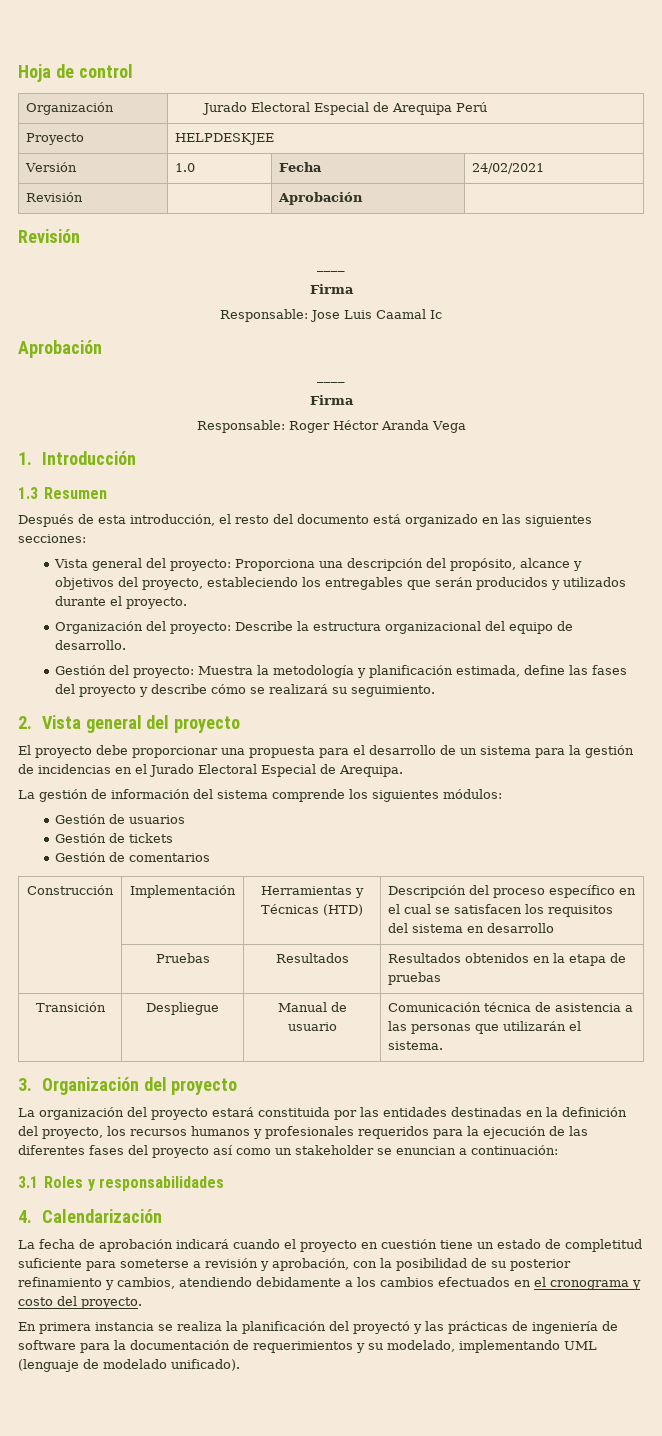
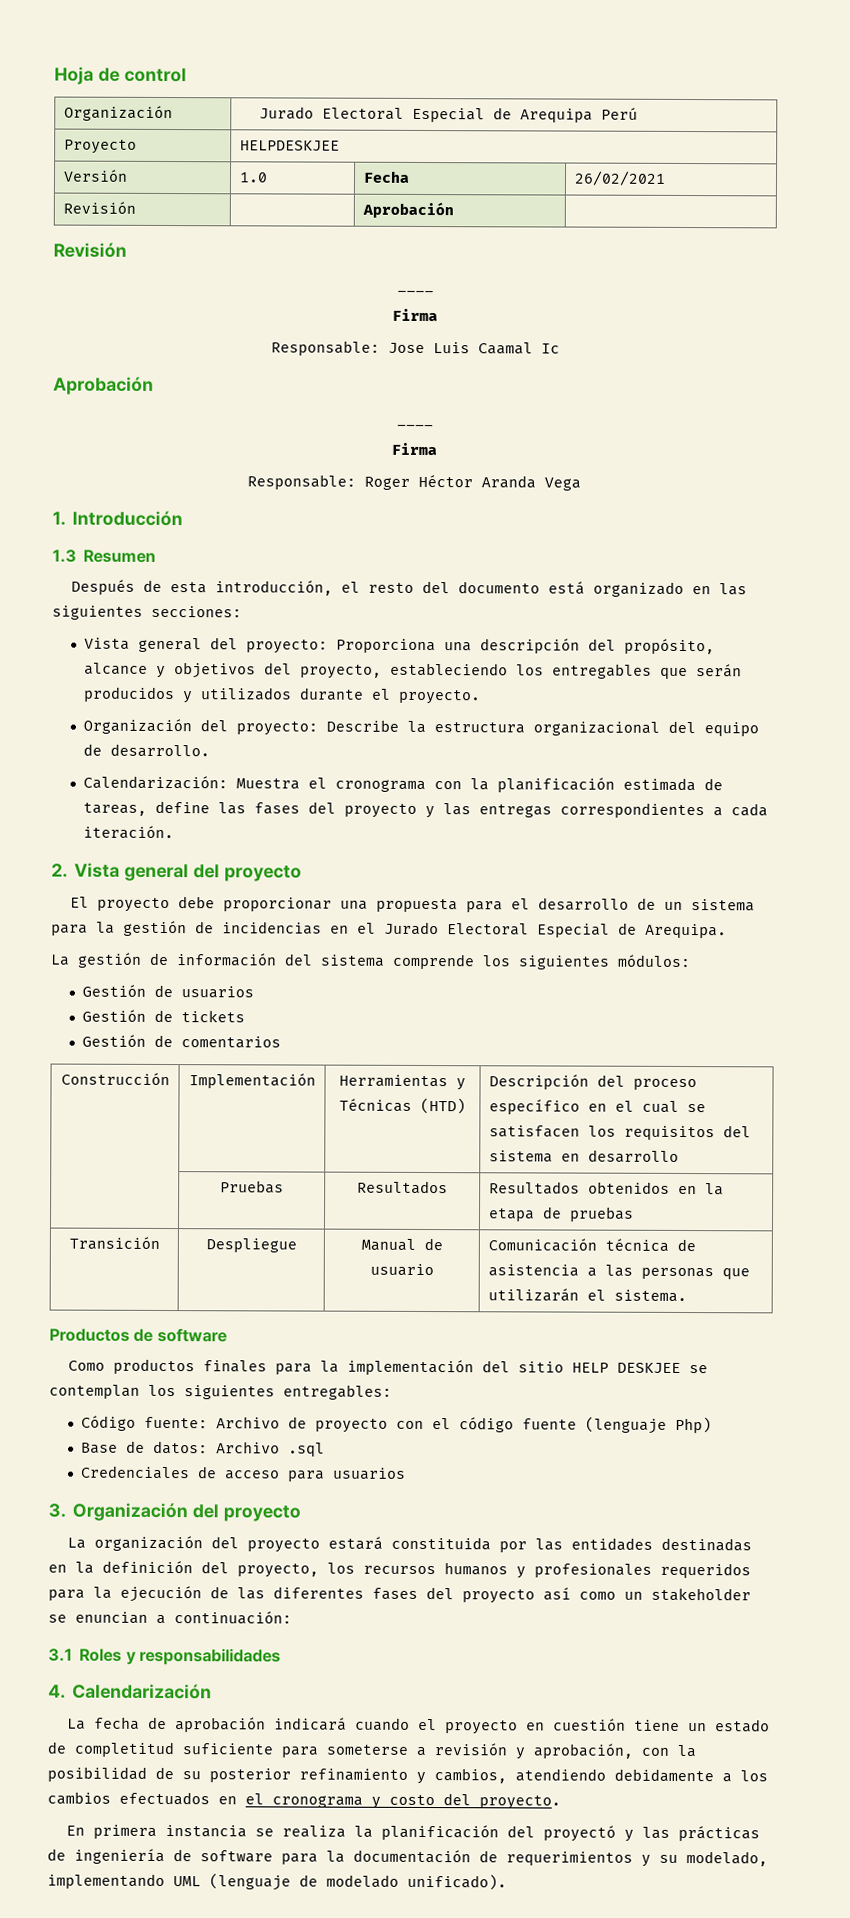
[472,163,545,174] 24/02/2021 -> [573,170,666,186] 26/02/2021
[55,665,521,678] Gestión del proyecto: Muestra la metodología y planificación estimada, -> [82,775,723,793] [82,802,147,816] Calendarización: Muestra el cronograma con la planificación estimada de tareas,
[151,684,436,697] describe cómo se realizará su seguimiento. -> [442,802,768,819] [82,825,174,840] las entregas correspondientes a cada iteración.
(444, 1045) none -> [49,1327,227,1343] [68,1358,709,1376] [49,1384,392,1400] [80,1415,712,1434] [80,1440,325,1457] [80,1465,406,1482] // Productos de software // Como productos finales para la implementación del sitio HELP DESKJEE se contemplan los siguientes entregables: // Código fuente: Archivo de proyecto con el código fuente (lenguaje Php) // Base de datos: Archivo .sql // Credenciales de acceso para usuarios

